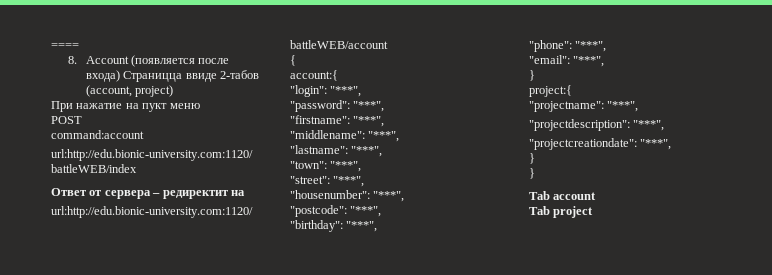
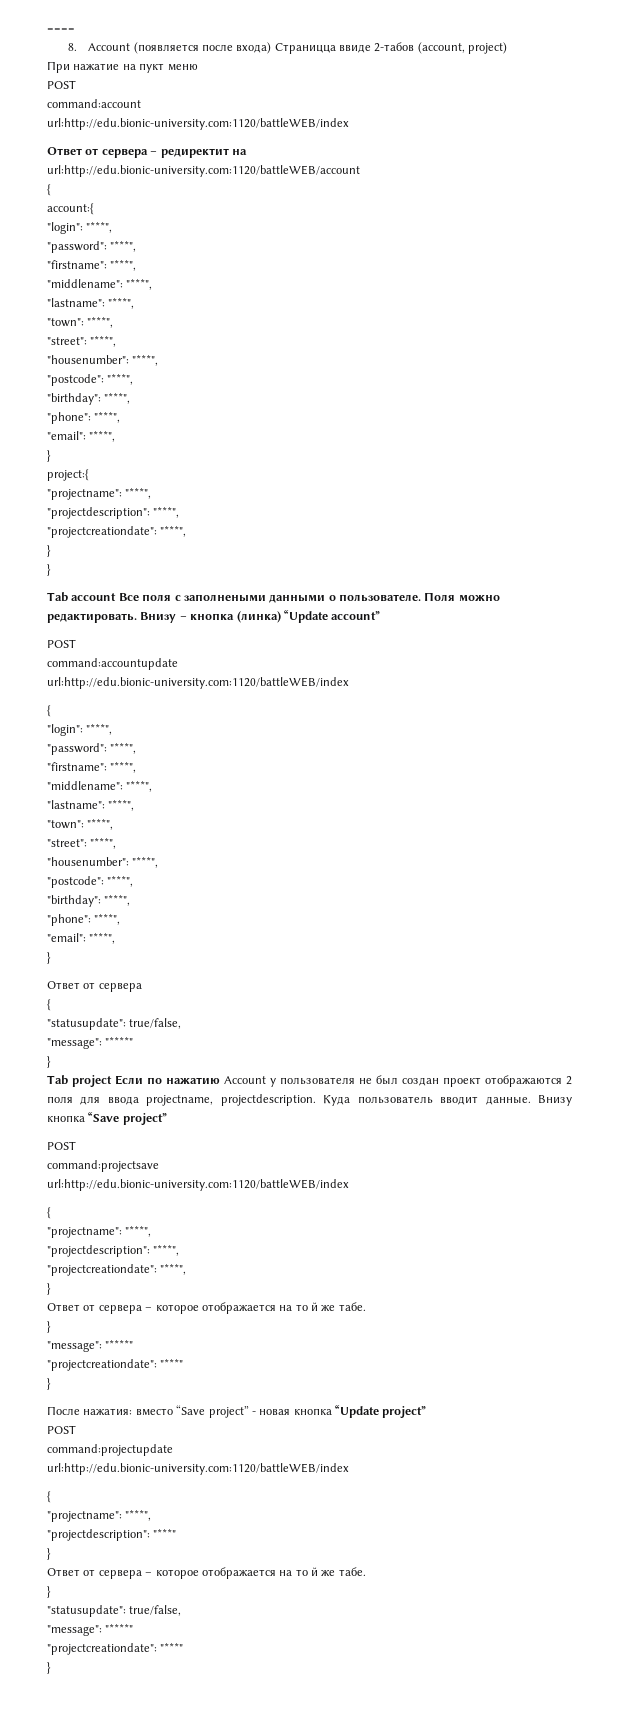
[529,206,594,218] // Tab project -> [118,592,500,603] [47,610,381,623] [47,639,76,648] [47,658,178,670] [47,677,349,689] [47,705,51,717] [47,724,113,736] [47,743,137,755] [47,762,137,773] [47,781,153,792] [47,800,135,811] [47,819,114,830] [47,838,117,849] [47,857,159,868] [47,876,134,888] [47,895,131,907] [47,914,121,926] [47,933,116,944] [47,952,51,964] [47,981,142,992] [47,999,51,1011] [47,1018,182,1030] [47,1037,134,1049] [47,1056,51,1068] [47,1075,572,1087] [47,1094,572,1106] [47,1112,167,1125] [47,1141,76,1150] [47,1160,159,1172] [47,1179,349,1191] [47,1207,51,1219] [47,1226,152,1238] [47,1245,180,1257] [47,1264,187,1276] [47,1283,51,1295] [47,1302,366,1314] [47,1321,51,1333] [47,1340,134,1352] [47,1359,184,1371] [47,1378,51,1390] [47,1405,427,1418] [47,1425,76,1434] [47,1444,173,1456] [47,1463,349,1475] [47,1491,51,1503] [47,1510,152,1522] [47,1529,177,1541] [47,1548,51,1560] [47,1567,366,1579] [47,1586,51,1598] [47,1605,182,1617] [47,1624,134,1636] [47,1643,184,1655] [47,1662,51,1674] Все поля с заполнеными данными о пользователе. Поля можно редактировать. Внизу – кнопка (линка) “Update account” // POST // command:accountupdate // url:http://edu.bionic-university.com:1120/battleWEB/index // { // "login": "***", // "password": "***", // "firstname": "***", // "middlename": "***", // "lastname": "***", // "town": "***", // "street": "***", // "housenumber": "***", // "postcode": "***", // "birthday": "***", // "phone": "***", // "email": "***", // } // Ответ от сервера // { // "statusupdate": true/false, // "message": "****" // } // Tab project Если по нажатию Account у пользователя не был создан проект отображаются 2 поля для ввода projectname, projectdescription. Куда пользователь вводит данные. Внизу кнопка “Save project” // POST // command:projectsave // url:http://edu.bionic-university.com:1120/battleWEB/index // { // "projectname": "***", // "projectdescription": "***", // "projectcreationdate": "***", // } // Ответ от сервера – которое отображается на то й же табе. // } // "message": "****" // "projectcreationdate": "***" // } // После нажатия: вместо “Save project” - новая кнопка “Update project” // POST // command:projectupdate // url:http://edu.bionic-university.com:1120/battleWEB/index // { // "projectname": "***", // "projectdescription": "***" // } // Ответ от сервера – которое отображается на то й же табе. // } // "statusupdate": true/false, // "message": "****" // "projectcreationdate": "***" // }

